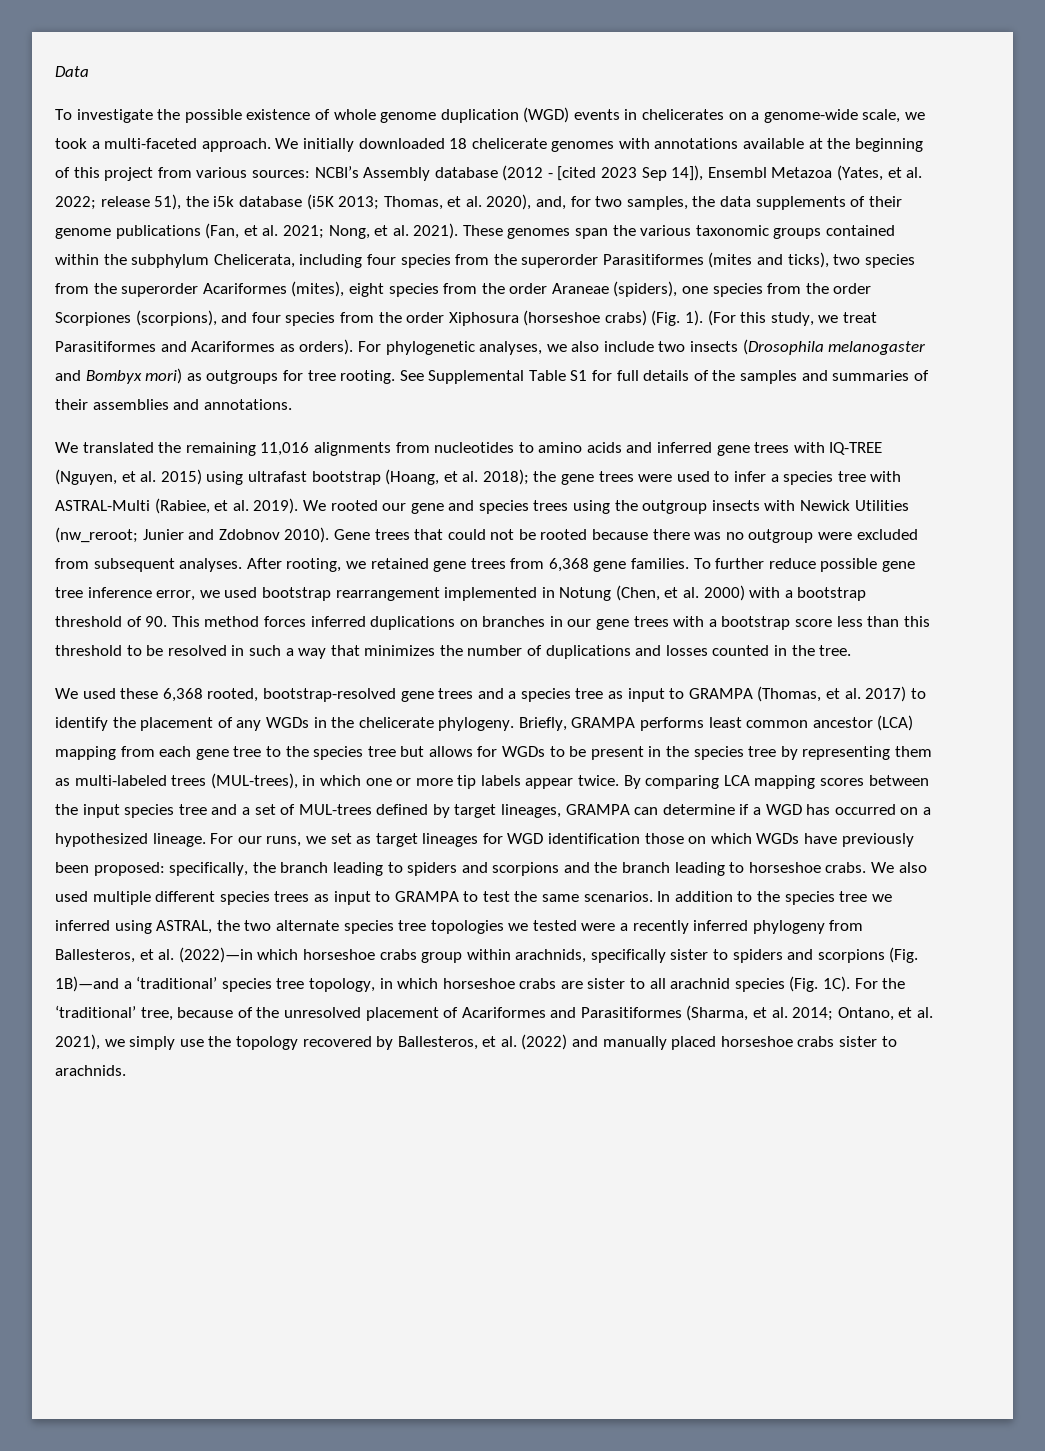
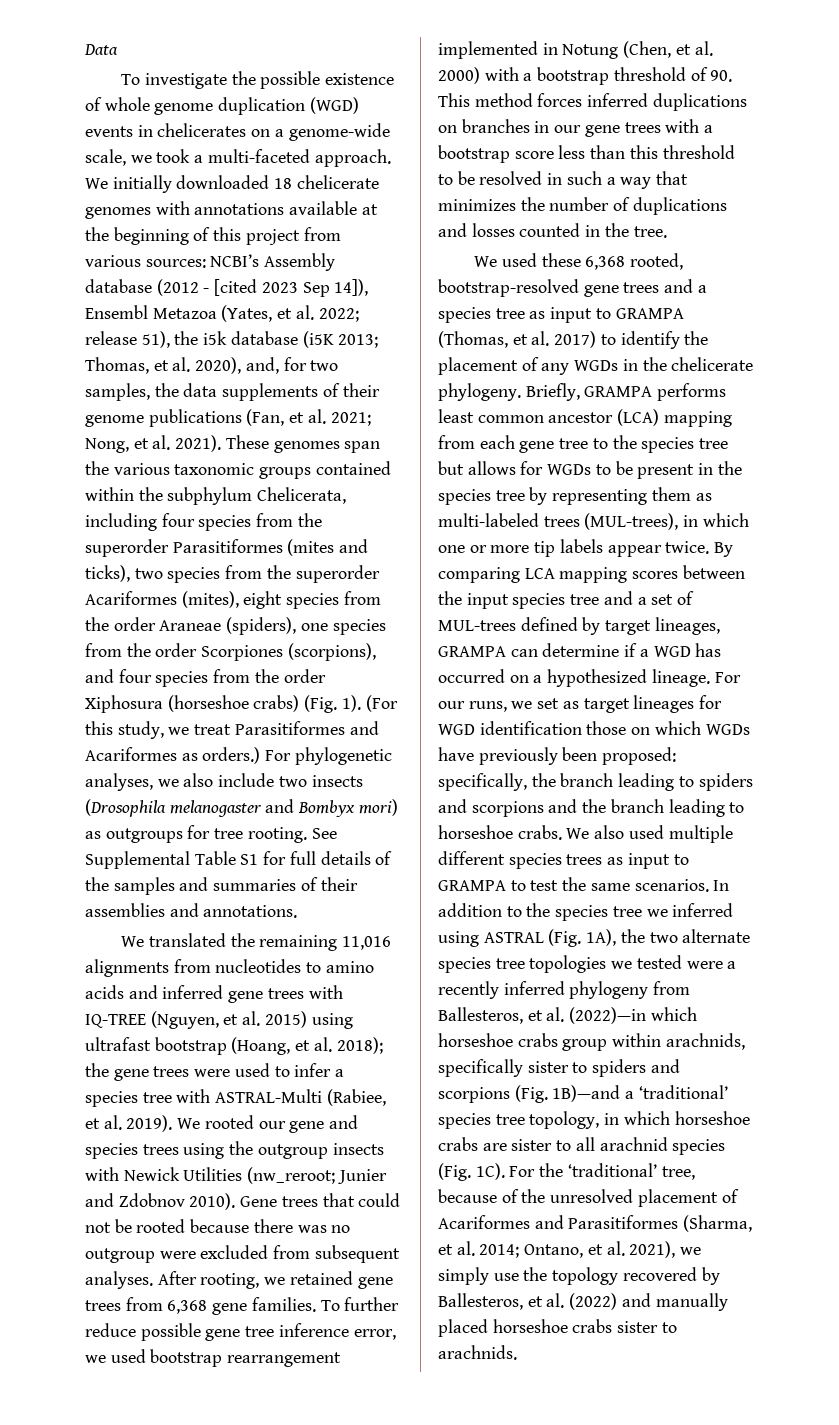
[299,339,354,355] orders). -> [202,747,261,764] orders.)
[156,920,213,934] ASTRAL, -> [483,929,617,947] ASTRAL (Fig. 1A),

